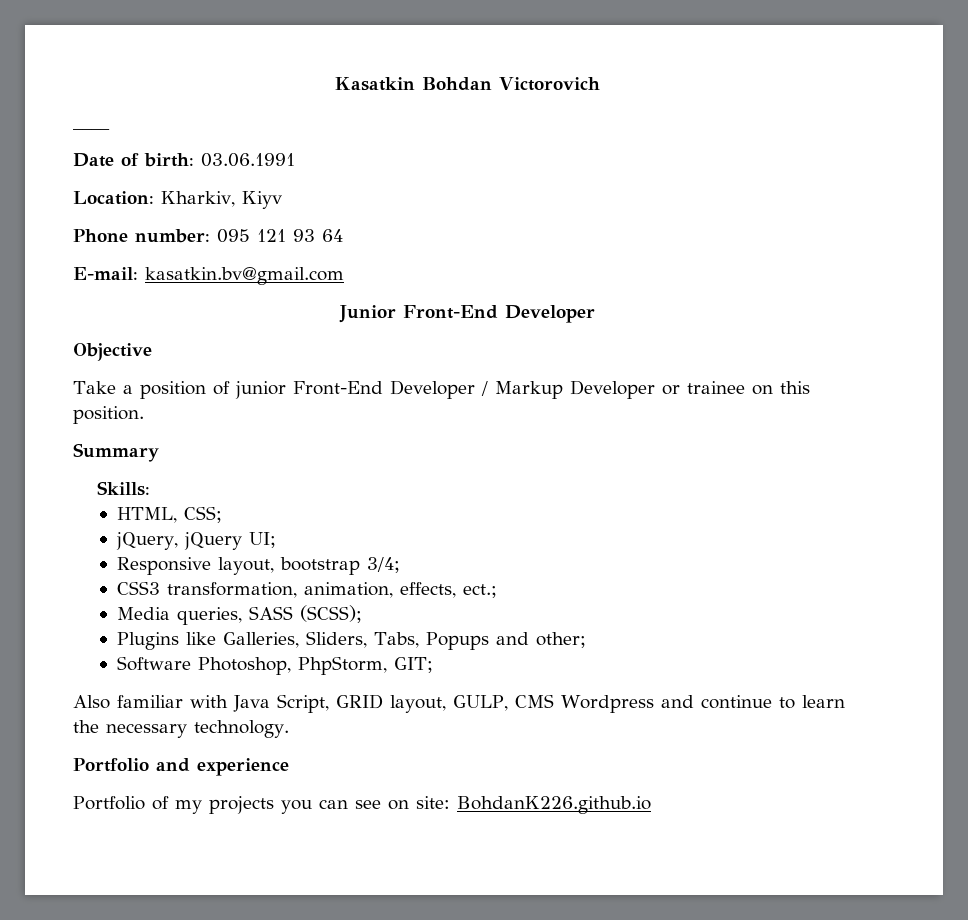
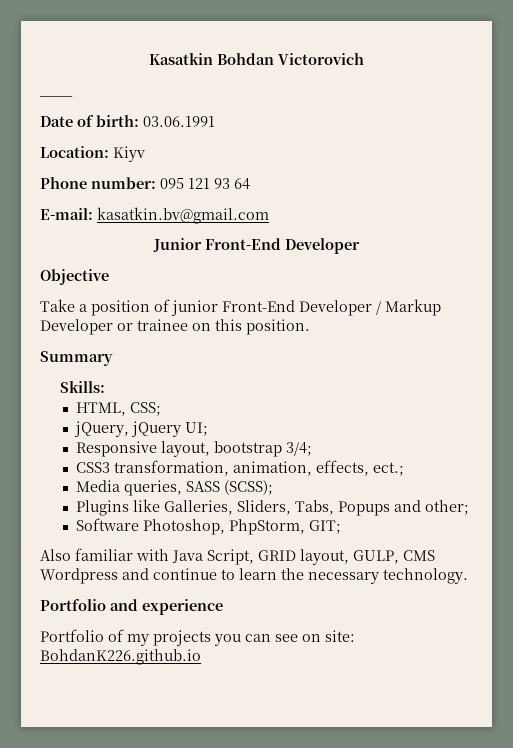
[161,191,235,207] Kharkiv, -> (109, 152) none

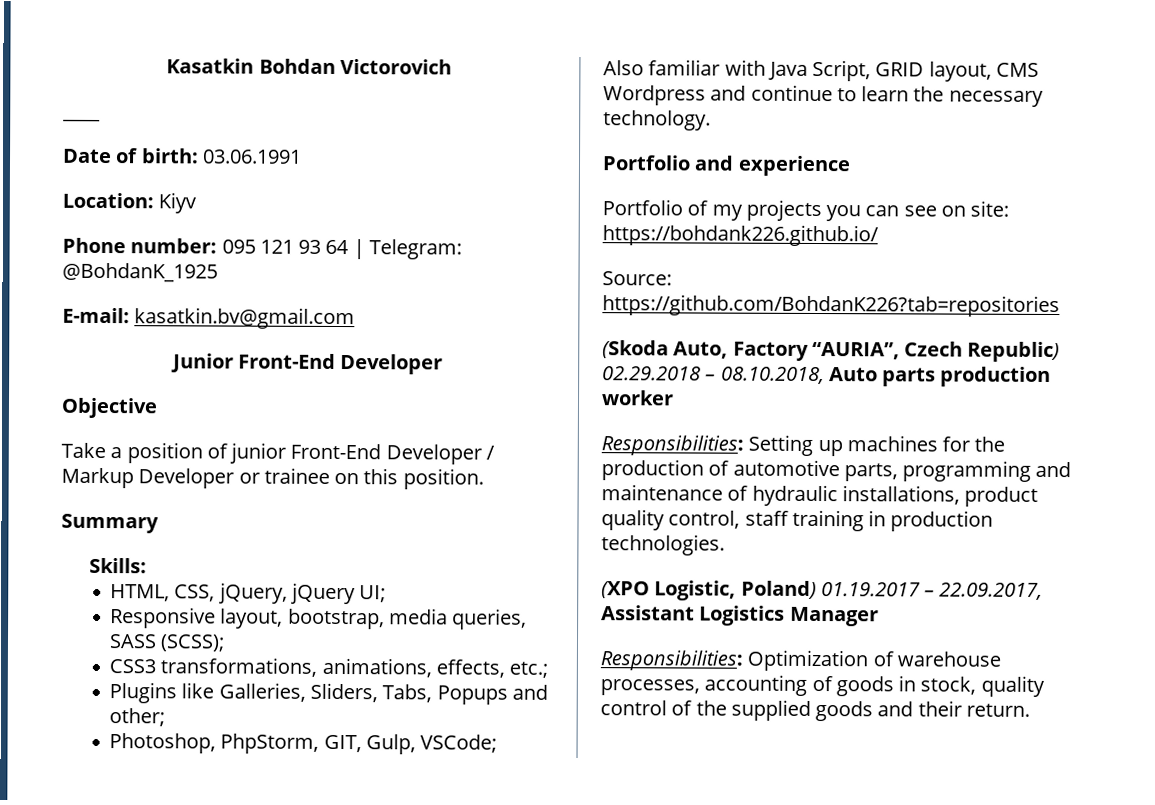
(250, 184) none -> [352,239,462,260] [62,262,218,283] | Telegram: @BohdanK_1925
[129,402,161,416] CSS; // -> [174,584,216,602] CSS,
[213,441,312,457] [75,460,404,476] [75,480,273,496] bootstrap 3/4; // CSS3 transformation, animation, effects, ect.; // Media queries, SASS (SCSS); -> [287,608,528,630] [109,634,226,652] [109,657,549,678] bootstrap, media queries, SASS (SCSS); // CSS3 transformations, animations, effects, etc.;
[75,518,139,531] Software -> (166, 717) none
[308,520,341,534] GIT; -> [323,734,498,755] GIT, Gulp, VSCode;
[353,550,399,564] GULP, -> (992, 71) none
[40,649,201,665] BohdanK226.github.io -> [602,224,879,247] [602,271,672,286] [602,294,1060,318] [602,340,1061,363] [602,366,1052,387] [601,390,674,406] [601,434,1006,457] [601,459,1072,482] [601,484,1039,507] [601,509,994,532] [601,534,725,556] [601,580,1044,601] [601,605,879,627] [600,649,1001,672] [600,674,1045,697] [600,699,1030,722] https://bohdank226.github.io/ // Source: https://github.com/BohdanK226?tab=repositories // (Skoda Auto, Factory “AURIA”, Czech Republic) 02.29.2018 – 08.10.2018, Auto parts production worker // Responsibilities: Setting up machines for the production of automotive parts, programming and maintenance of hydraulic installations, product quality control, staff training in production technologies. // (XPO Logistic, Poland) 01.19.2017 – 22.09.2017, Assistant Logistics Manager // Responsibilities: Optimization of warehouse processes, accounting of goods in stock, quality control of the supplied goods and their return.

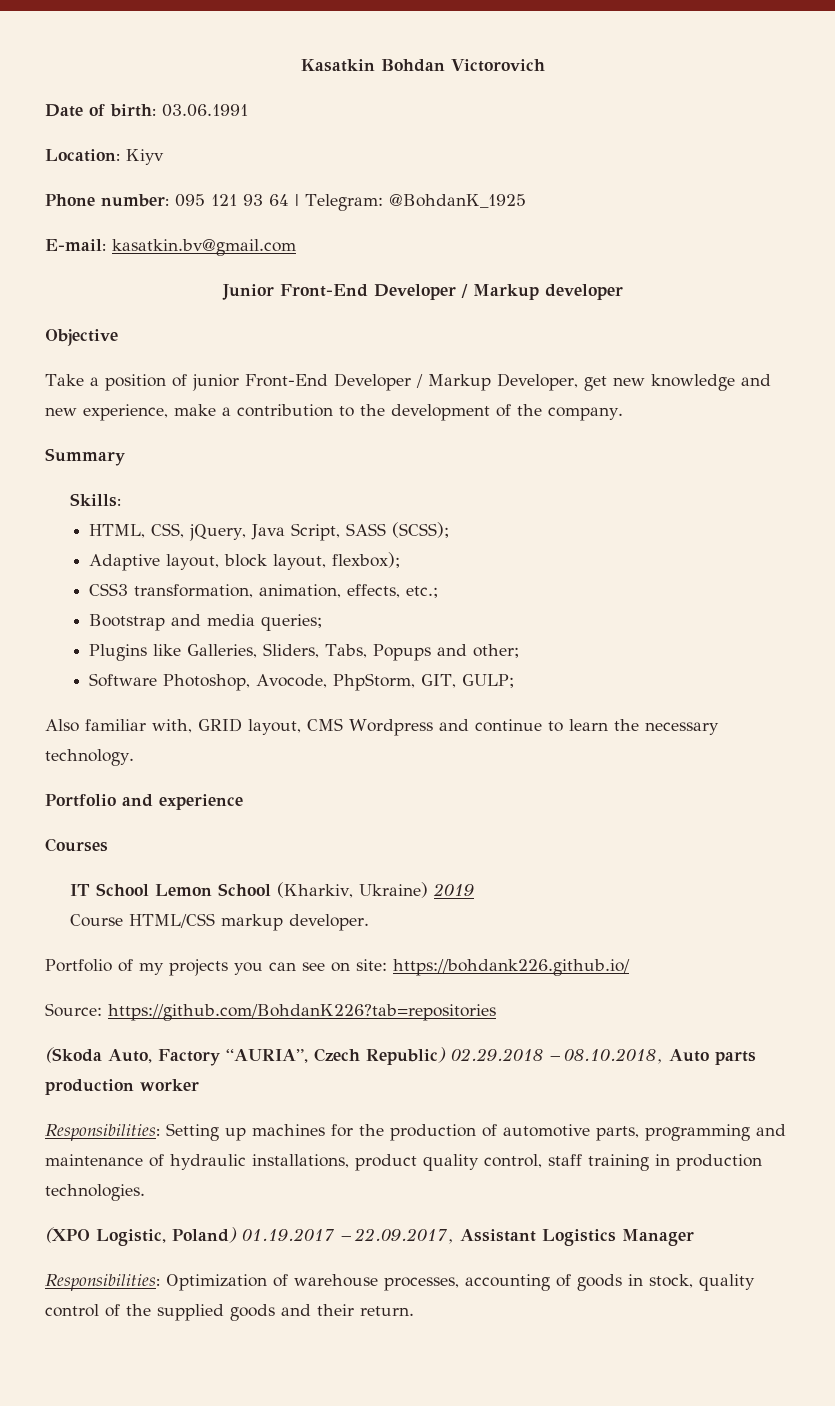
[62,117,100,122] // ____ -> (545, 65) none
(444, 364) none -> [460,284,623,300] / Markup developer
[138,467,484,490] Developer or trainee on this position. -> [496,373,771,391] [45,404,623,421] Developer, get new knowledge and new experience, make a contribution to the development of the company.
[290,582,387,605] [110,607,528,630] [109,634,226,652] jQuery UI; // Responsive layout, bootstrap, media queries, SASS (SCSS); -> [251,522,450,541] [89,552,401,571] Java Script, SASS (SCSS); // Adaptive layout, block layout, flexbox);
[160,657,432,678] transformations, animations, -> [134,584,342,598] transformation, animation,
(549, 669) none -> [89,614,323,631] // Bootstrap and media queries;
[109,733,498,755] Photoshop, PhpStorm, GIT, Gulp, VSCode; -> [89,673,515,691] Software Photoshop, Avocode, PhpStorm, GIT, GULP;
[724,59,872,82] with Java Script, -> [152,719,192,733] with,
(851, 166) none -> [45,838,108,852] [70,882,475,898] [70,913,370,931] // Courses // IT School Lemon School (Kharkiv, Ukraine) 2019 // Course HTML/CSS markup developer.

